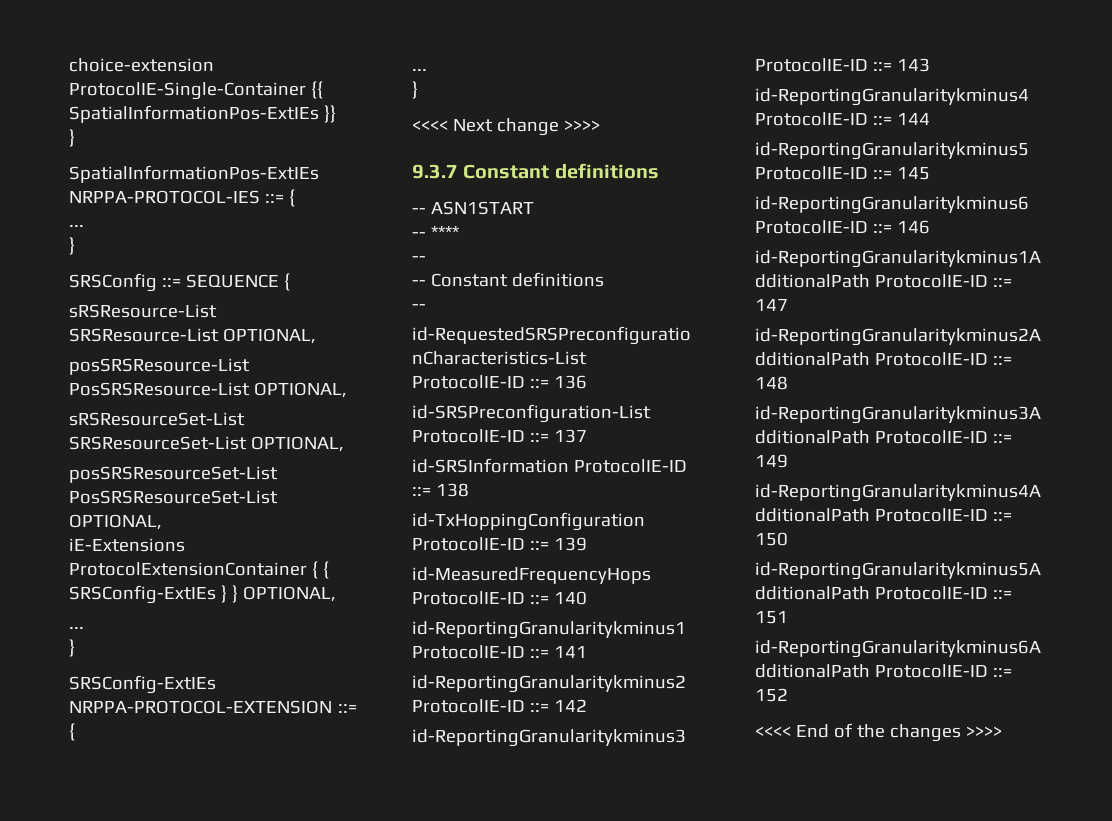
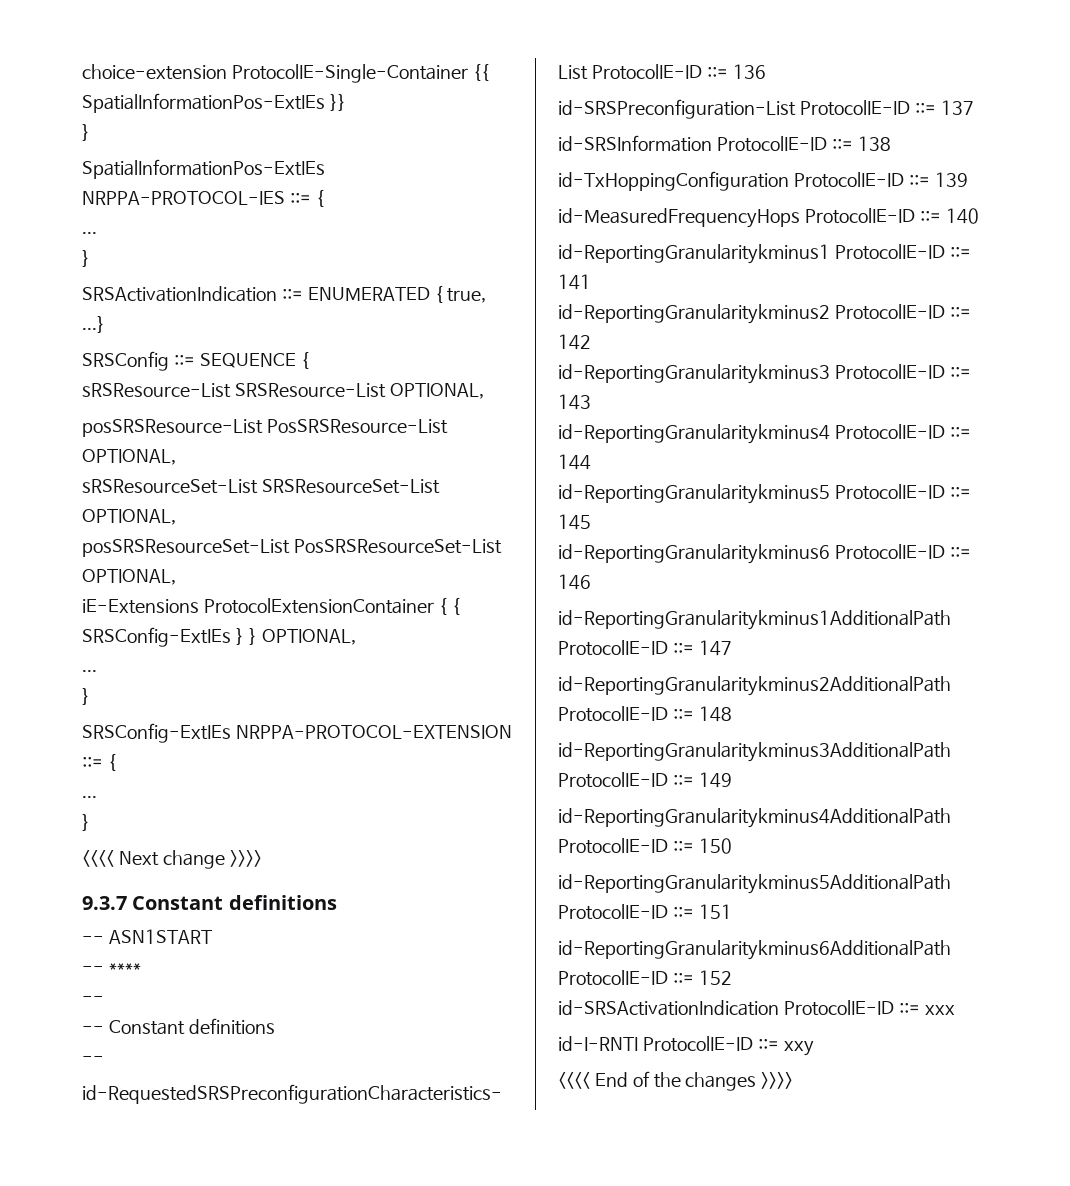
(75, 246) none -> [82,286,487,303] [82,316,105,333] // SRSActivationIndication ::= ENUMERATED { true, ...}
(788, 695) none -> [558,1000,955,1016] [558,1036,814,1056] // id-SRSActivationIndication ProtocolIE-ID ::= xxx // id-I-RNTI ProtocolIE-ID ::= xxy

